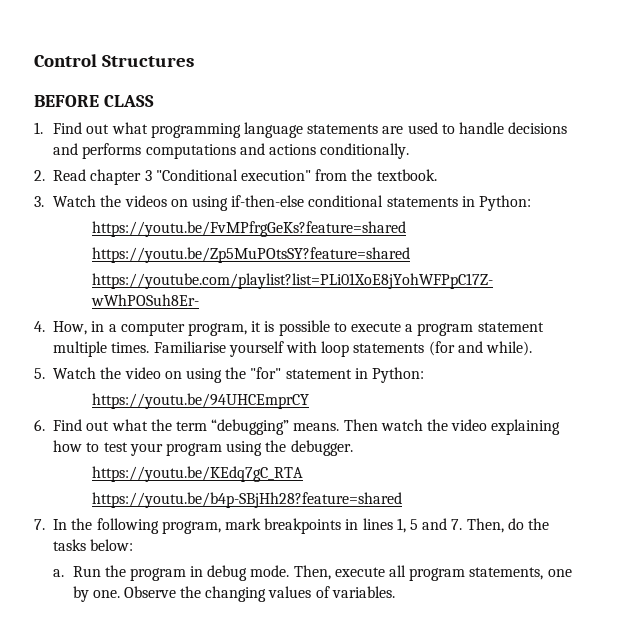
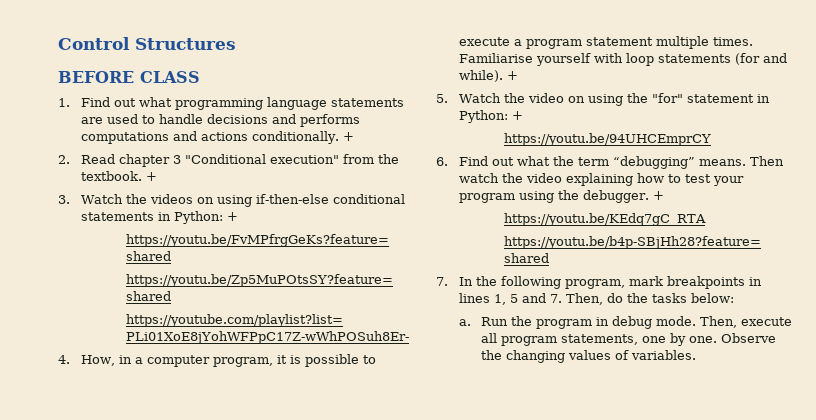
(410, 151) none -> [342,132,354,141] +
(437, 175) none -> [145,172,157,181] +
(531, 203) none -> [226,212,238,221] +
(532, 348) none -> [506,71,518,80] +
(424, 375) none -> [511,111,523,120] +
(353, 448) none -> [652,191,664,200] +

